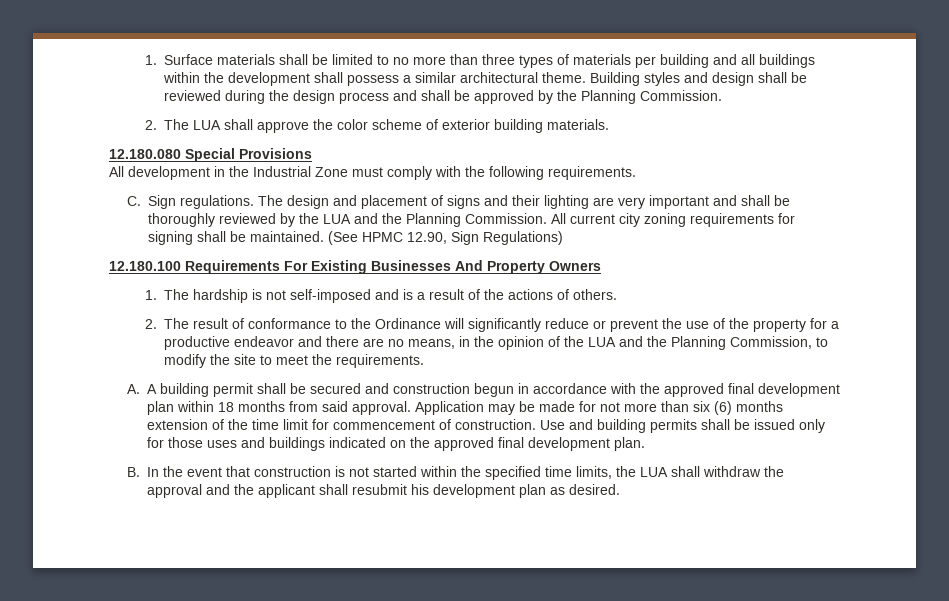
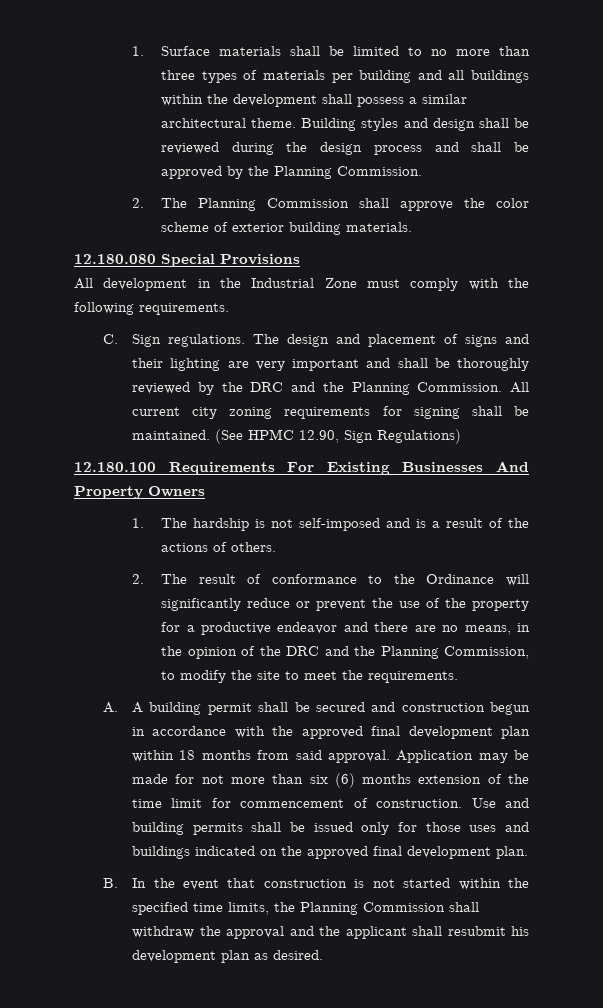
[192,120,221,130] LUA -> [198,198,350,211] Planning Commission
[322,214,351,224] LUA -> [250,382,284,392] DRC
[587,337,616,347] LUA -> [286,646,320,656] DRC
[639,467,668,477] LUA -> [300,902,446,915] Planning Commission

